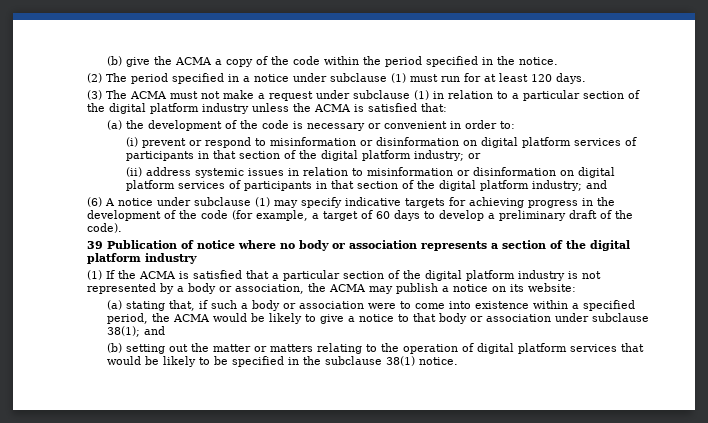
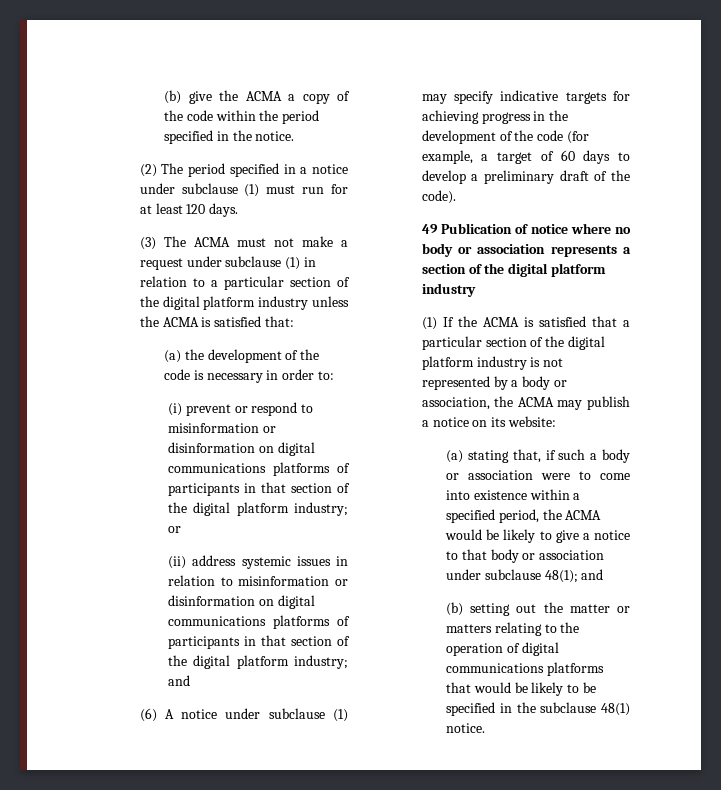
[367,121,447,129] or convenient -> (263, 378) none
[522,137,622,148] platform services -> [168,462,331,476] communications platforms
[126,180,226,191] platform services -> [168,615,331,629] communications platforms
[87,241,104,249] 39 -> [421,224,438,234] 49
[106,326,140,337] 38(1); -> [544,570,578,583] 48(1);
[517,343,617,354] platform services -> [446,662,604,676] communications platforms
[385,356,415,366] 38(1) -> [601,703,630,716] 48(1)

